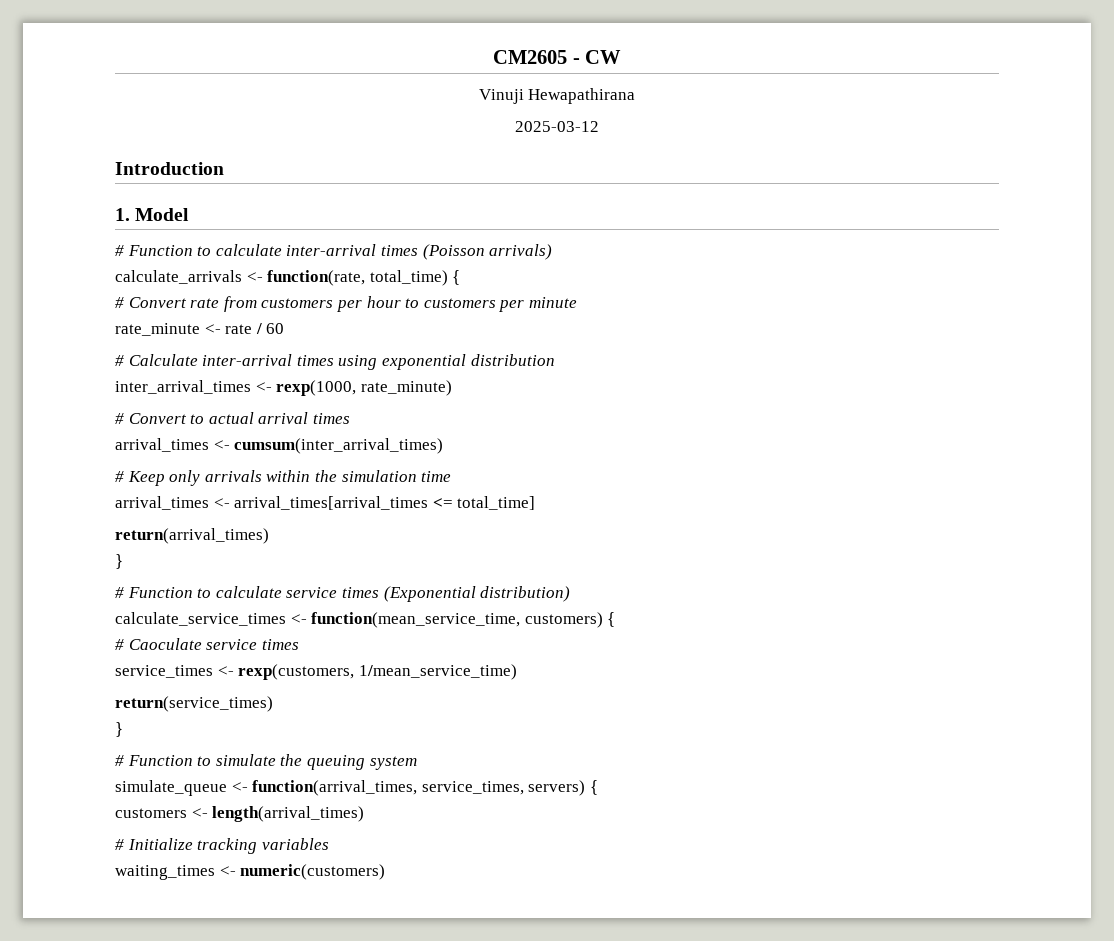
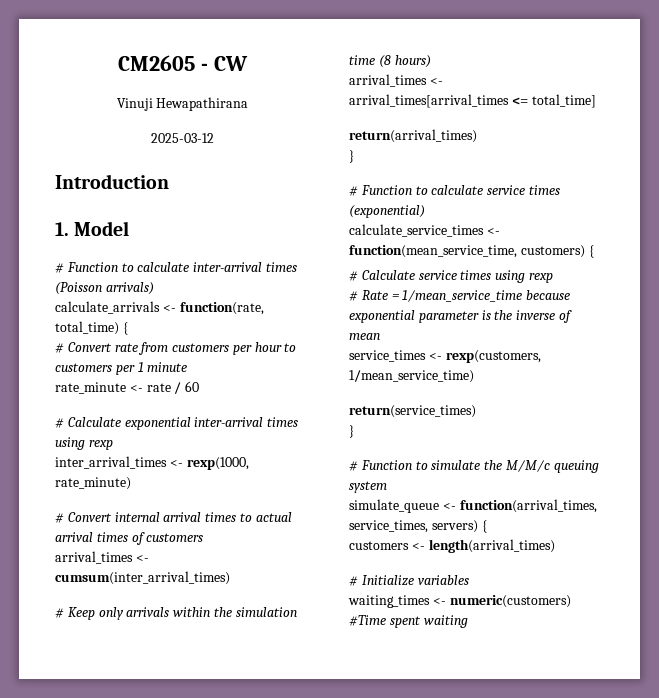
(525, 306) none -> [137,362,144,372] 1
(198, 360) none -> [124,417,191,430] exponential
[381,354,555,370] exponential distribution -> [88,440,113,450] rexp
(187, 418) none -> [114,512,237,522] internal arrival times
(350, 418) none -> [131,532,204,545] of customers
(452, 476) none -> [378,55,431,68] (8 hours)
[383,586,571,602] (Exponential distribution) -> [349,205,425,218] (exponential)
[128,638,299,650] Caoculate service times -> [361,270,553,283] [349,290,571,302] [349,310,572,323] [349,333,380,340] Calculate service times using rexp // # Rate = 1/mean_service_time because exponential parameter is the inverse of mean
(303, 760) none -> [505,460,550,472] M/M/c
[197,838,258,854] tracking -> (414, 580) none
(386, 872) none -> [349,615,468,628] #Time spent waiting

